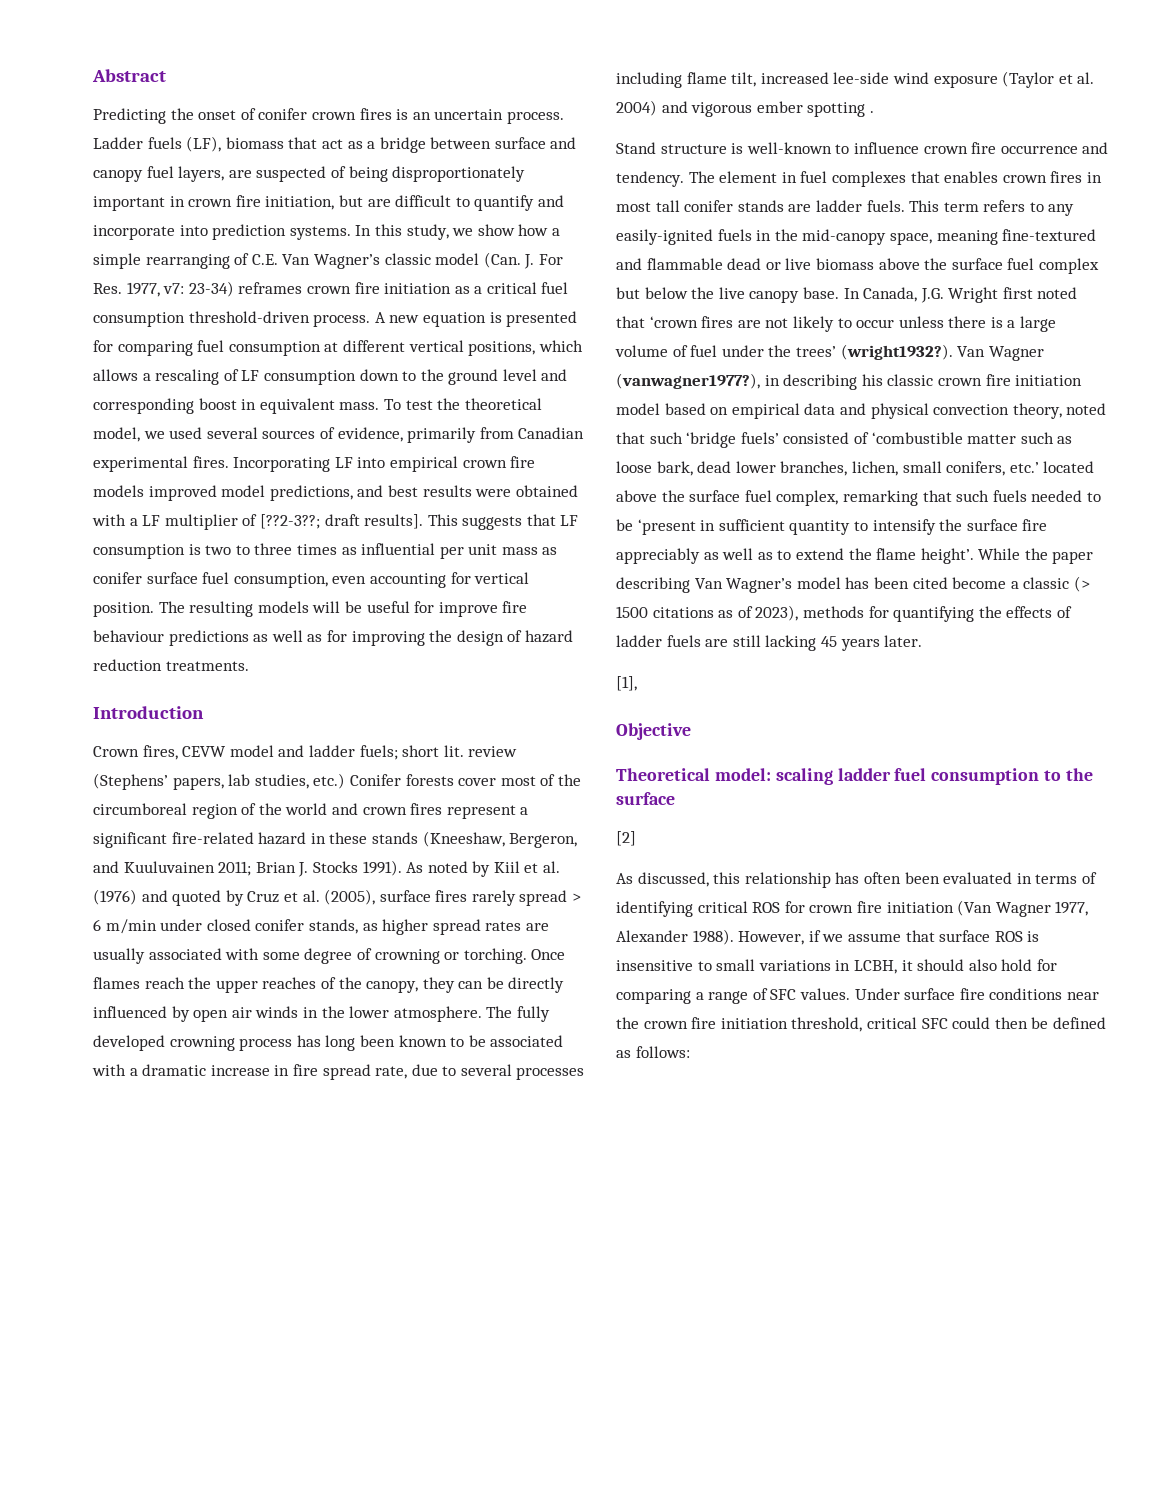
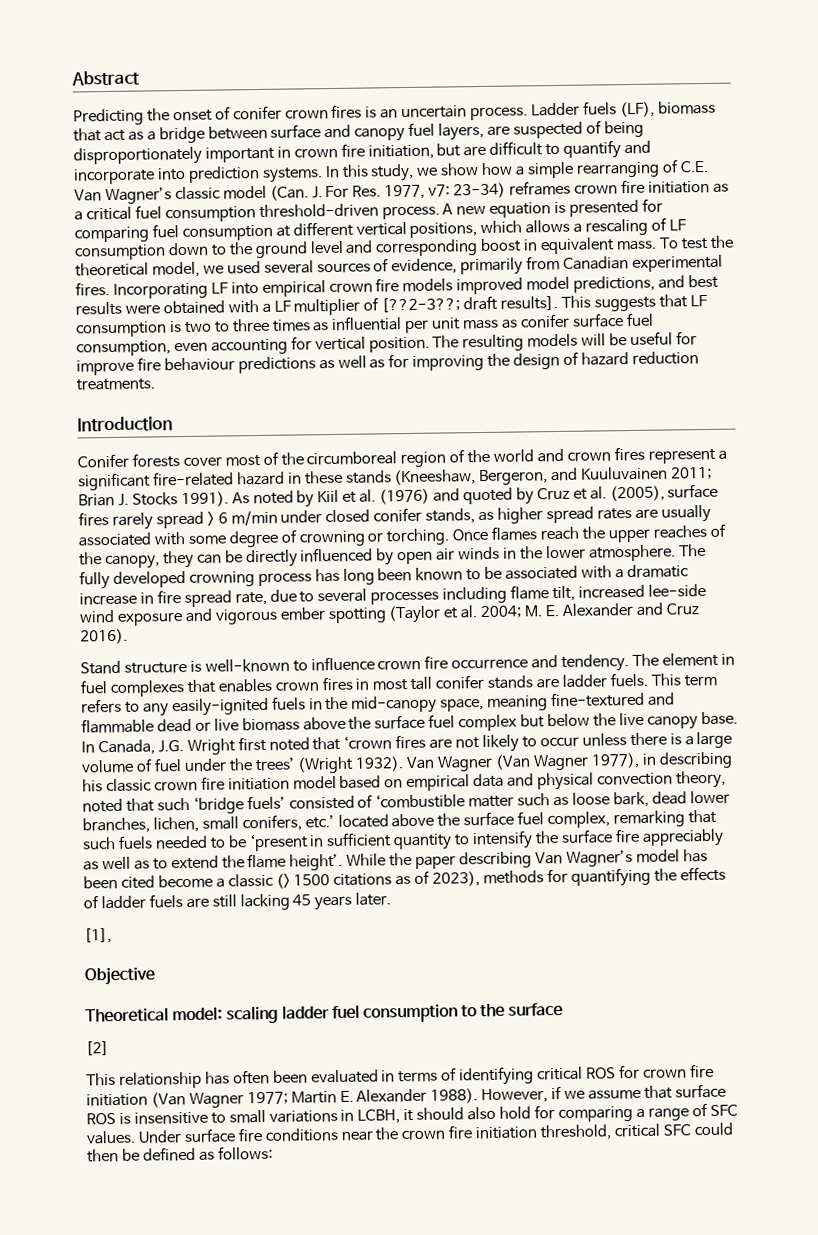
[93,745,518,760] [93,773,346,790] Crown fires, CEVW model and ladder fuels; short lit. review (Stephens’ papers, lab studies, etc.) -> (173, 424) none
[1002,71,1095,88] [616,100,874,117] (Taylor et al. 2004) and vigorous ember spotting . -> [184,602,699,625] [80,628,128,645] and vigorous ember spotting (Taylor et al. 2004; M. E. Alexander and Cruz 2016).
[840,344,1044,361] [616,373,760,389] (wright1932?). Van Wagner (vanwagner1977?), -> [297,752,640,774] (Wright 1932). Van Wagner (Van Wagner 1977),
[616,872,741,887] As discussed, this -> [86,1072,116,1086] This
[1055,901,1089,916] 1977, -> [246,1090,354,1105] 1977; Martin E.

